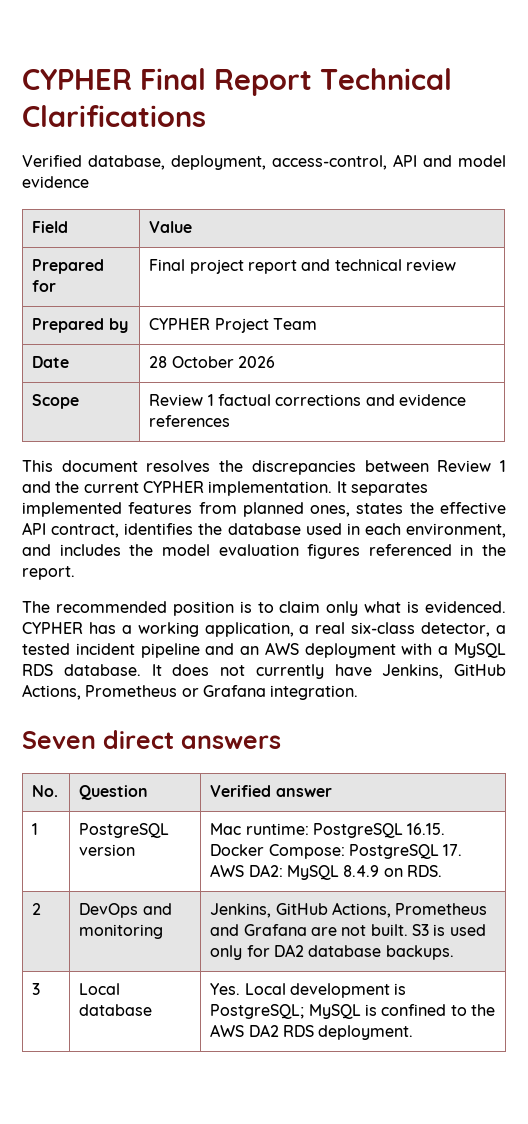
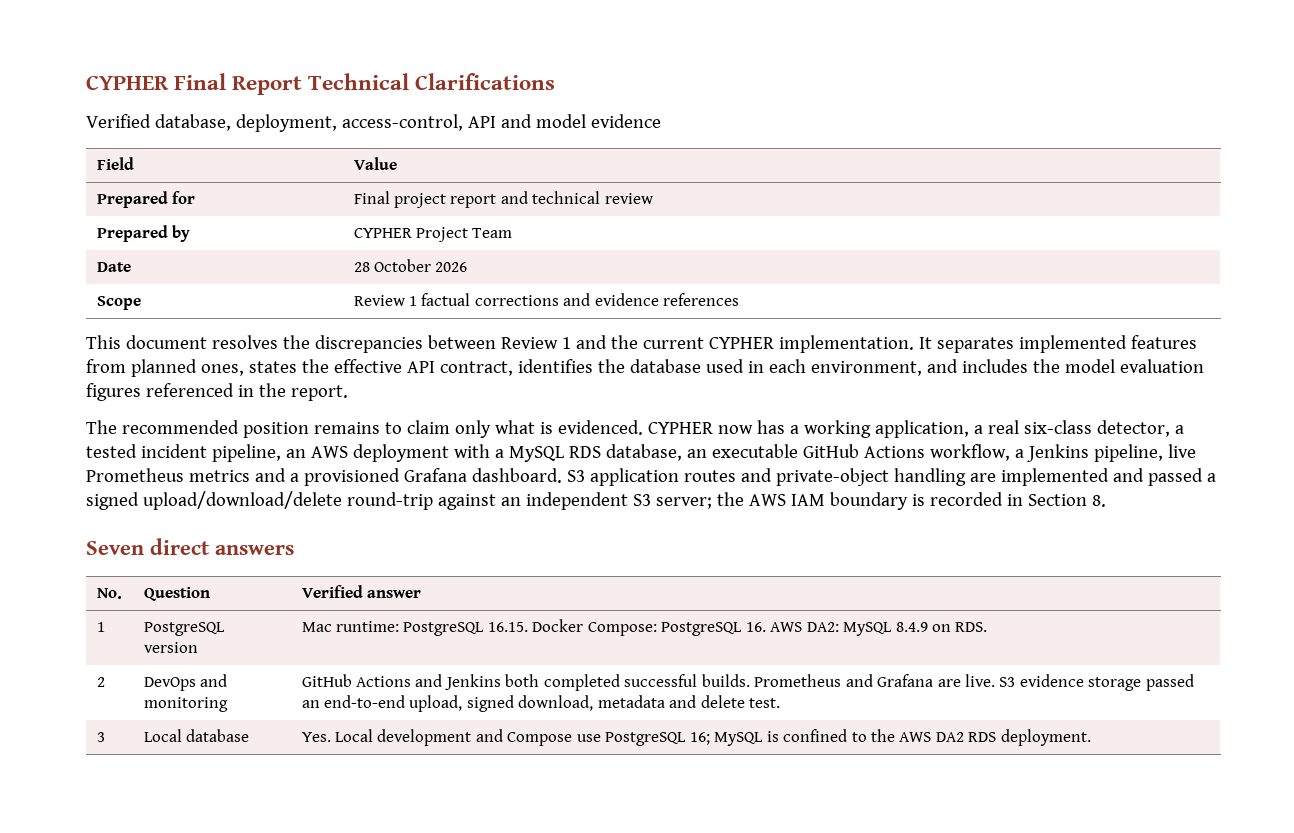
[239,601,252,613] is -> [313,422,380,434] remains
(83, 628) none -> [717,425,753,434] now
[140,643,235,658] pipeline and -> [211,444,281,462] pipeline,
[63,664,506,679] [22,684,359,700] database. It does not currently have Jenkins, GitHub Actions, Prometheus or Grafana integration. -> [605,444,1196,462] [86,468,1216,486] [86,491,1106,510] database, an executable GitHub Actions workflow, a Jenkins pipeline, live Prometheus metrics and a provisioned Grafana dashboard. S3 application routes and private-object handling are implemented and passed a signed upload/download/delete round-trip against an independent S3 server; the AWS IAM boundary is recorded in Section 8.
[443,844,463,856] 17. -> [745,622,766,632] 16.
[210,902,488,918] [210,924,486,936] [210,944,454,960] Jenkins, GitHub Actions, Prometheus and Grafana are not built. S3 is used only for DA2 database backups. -> [301,674,1194,691] [301,695,781,712] GitHub Actions and Jenkins both completed successful builds. Prometheus and Grafana are live. S3 evidence storage passed an end-to-end upload, signed download, metadata and delete test.
[394,983,407,995] [210,1004,305,1019] is PostgreSQL; -> [475,729,710,746] and Compose use PostgreSQL 16;

